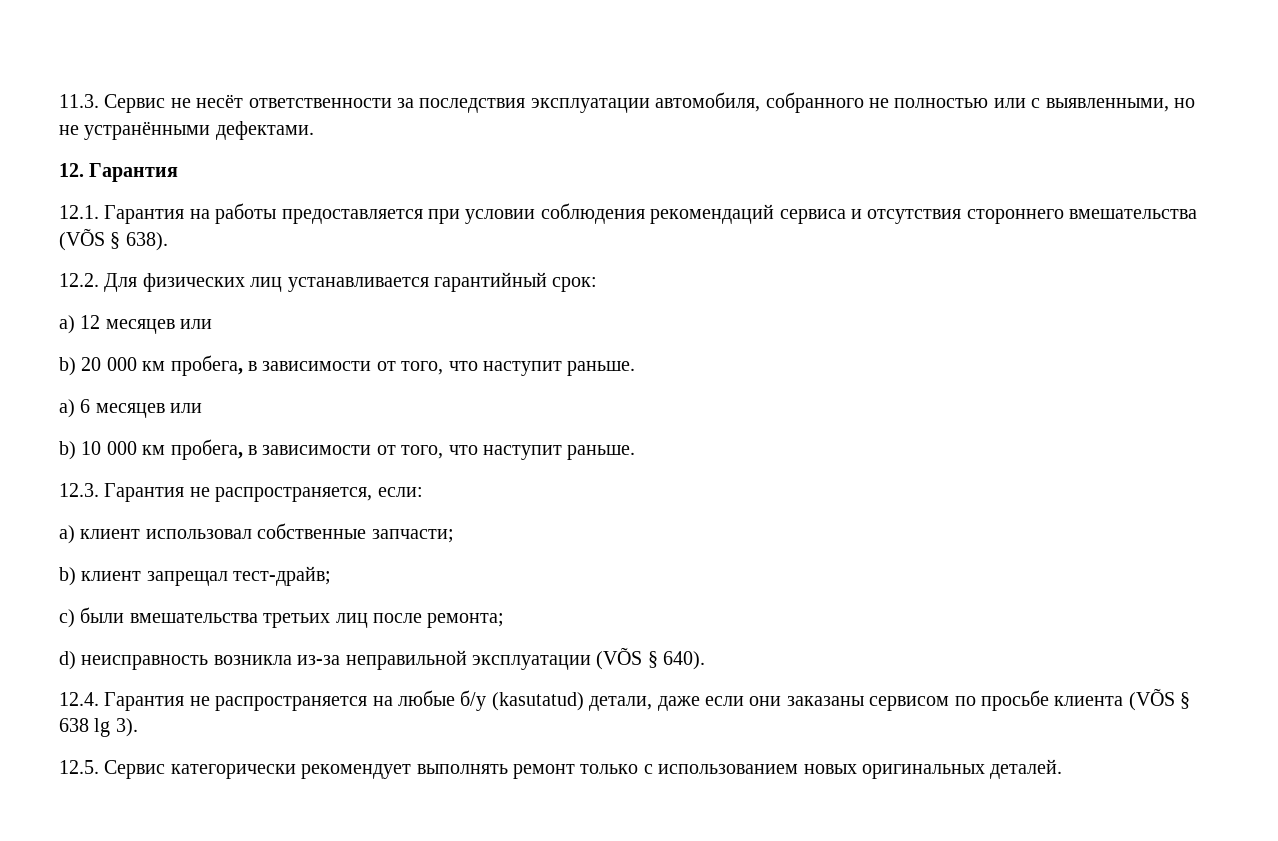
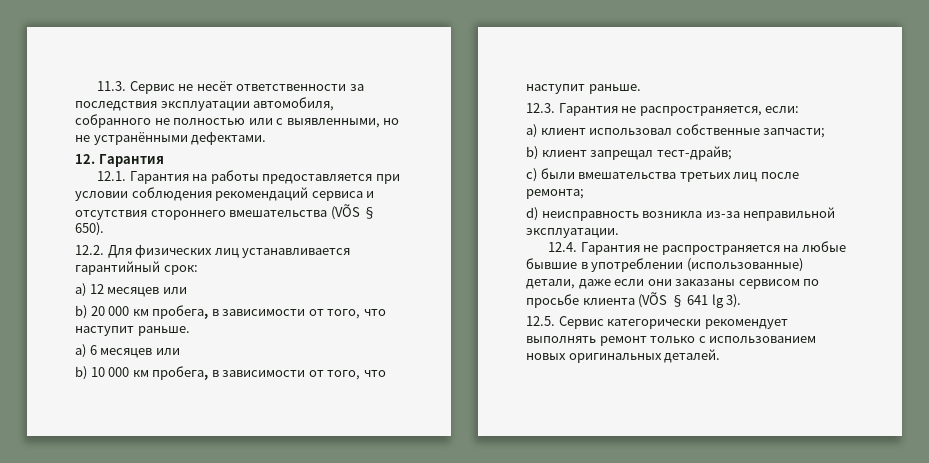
[125,232,168,251] 638). -> [75,222,104,236] 650).
[472,647,706,670] эксплуатации (VÕS § 640). -> [526,228,619,238] эксплуатации.
[460,690,584,711] б/у (kasutatud) -> [526,258,803,272] бывшие в употреблении (использованные)
[59,718,89,732] 638 -> [687,295,709,305] 641

